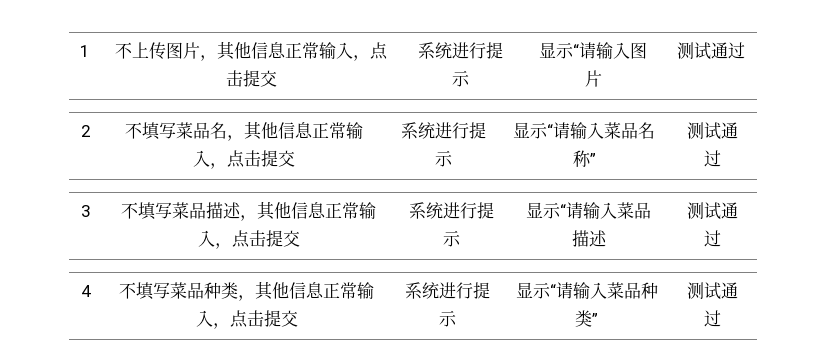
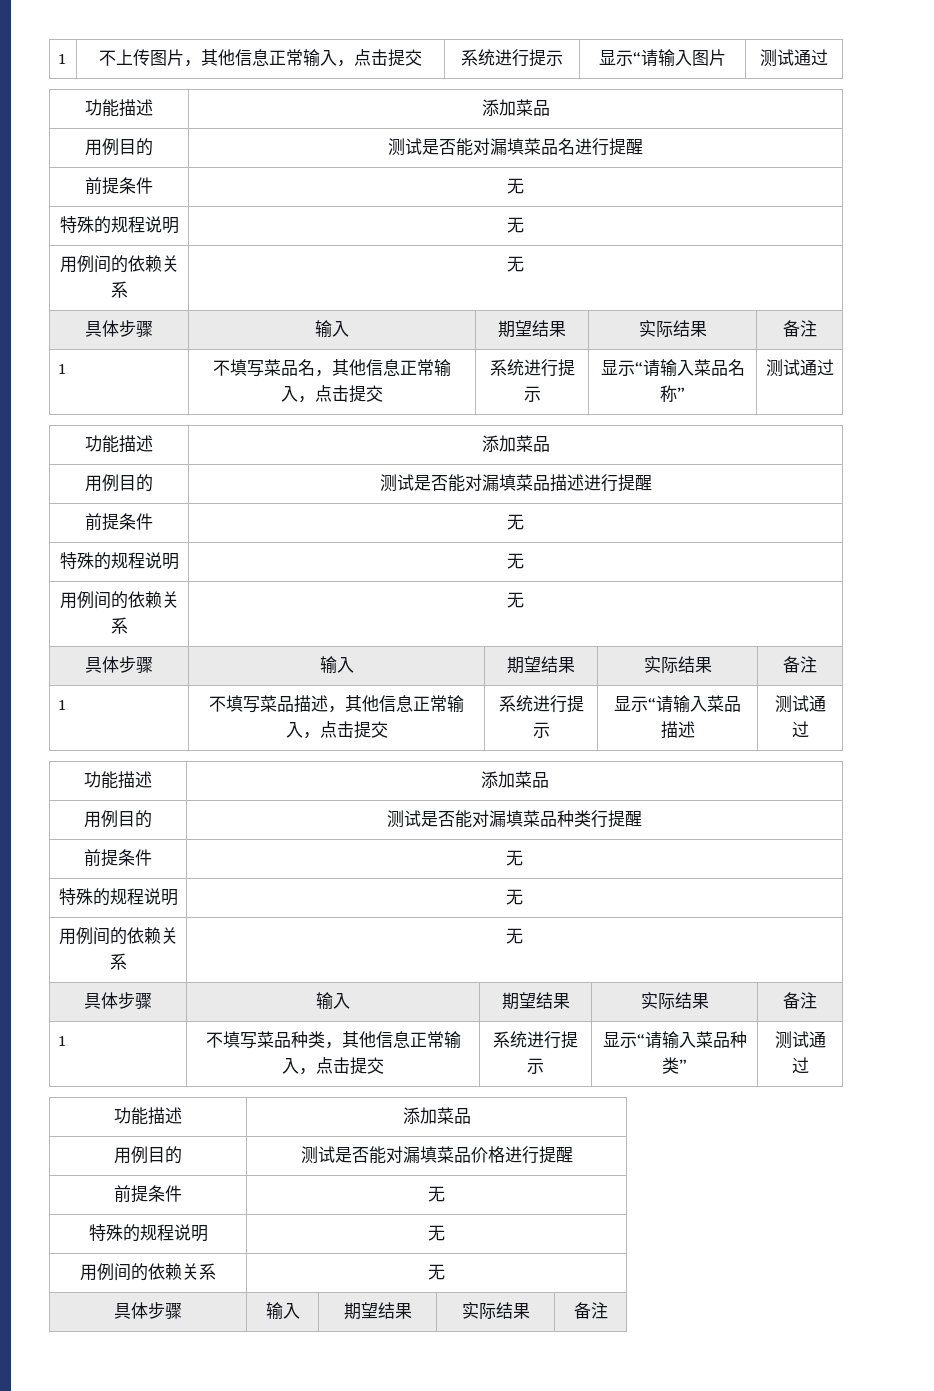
[81,125,91,137] 2 -> [85,99,153,117] [481,99,550,116] [85,138,153,156] [388,138,643,156] [85,177,153,195] [507,178,524,194] [59,216,179,234] [507,217,524,233] [59,255,179,273] [110,281,128,298] [507,256,524,272] [85,320,153,338] [315,320,349,338] [498,320,566,338] [638,320,707,338] [782,320,817,337] [58,364,67,374] 功能描述 | 添加菜品 // 用例目的 | 测试是否能对漏填菜品名进行提醒 // 前提条件 | 无 // 特殊的规程说明 | 无 // 用例间的依赖关系 | 无 // 具体步骤 | 输入 | 期望结果 | 实际结果 | 备注 // 1
[81,205,91,217] 3 -> [85,435,153,453] [481,435,550,452] [85,474,153,492] [379,474,652,492] [85,513,153,531] [507,514,524,530] [59,552,179,570] [507,553,524,569] [59,591,179,609] [110,617,128,634] [507,592,524,608] [85,656,153,674] [319,656,354,674] [507,656,575,674] [643,656,712,674] [783,656,817,673] [58,700,67,710] 功能描述 | 添加菜品 // 用例目的 | 测试是否能对漏填菜品描述进行提醒 // 前提条件 | 无 // 特殊的规程说明 | 无 // 用例间的依赖关系 | 无 // 具体步骤 | 输入 | 期望结果 | 实际结果 | 备注 // 1
[81,285,91,297] 4 -> [84,771,152,789] [480,771,549,788] [84,810,152,828] [387,810,642,828] [84,849,152,867] [506,850,523,866] [58,888,178,906] [506,889,523,905] [58,927,178,945] [109,953,127,970] [506,928,523,944] [84,992,152,1010] [316,992,350,1010] [501,992,570,1010] [640,992,709,1010] [783,992,817,1009] [58,1036,67,1046] 功能描述 | 添加菜品 // 用例目的 | 测试是否能对漏填菜品种类行提醒 // 前提条件 | 无 // 特殊的规程说明 | 无 // 用例间的依赖关系 | 无 // 具体步骤 | 输入 | 期望结果 | 实际结果 | 备注 // 1
(721, 318) none -> [114,1107,182,1125] [402,1107,471,1124] [114,1146,182,1164] [300,1146,573,1164] [114,1185,182,1203] [428,1186,445,1202] [88,1224,208,1242] [428,1225,445,1241] [80,1263,216,1281] [428,1264,445,1280] [114,1302,182,1320] [265,1302,300,1320] [343,1302,412,1320] [461,1302,530,1320] [573,1302,608,1319] // 功能描述 | 添加菜品 // 用例目的 | 测试是否能对漏填菜品价格进行提醒 // 前提条件 | 无 // 特殊的规程说明 | 无 // 用例间的依赖关系 | 无 // 具体步骤 | 输入 | 期望结果 | 实际结果 | 备注

